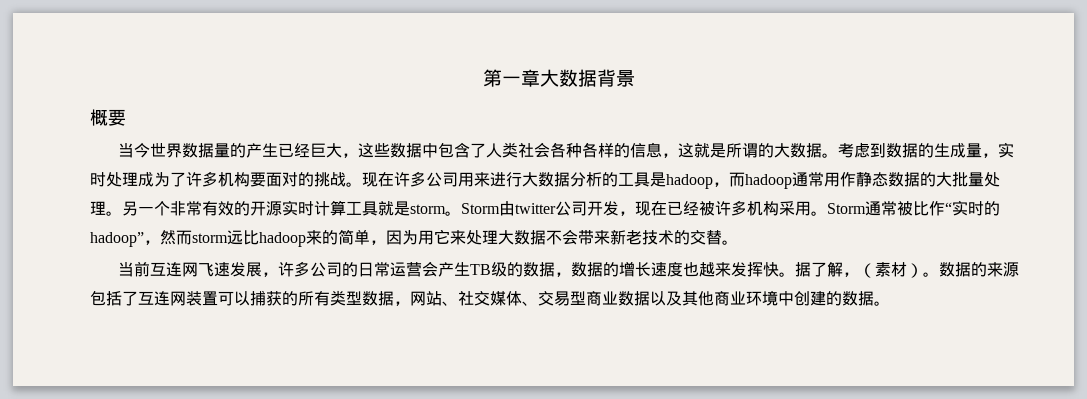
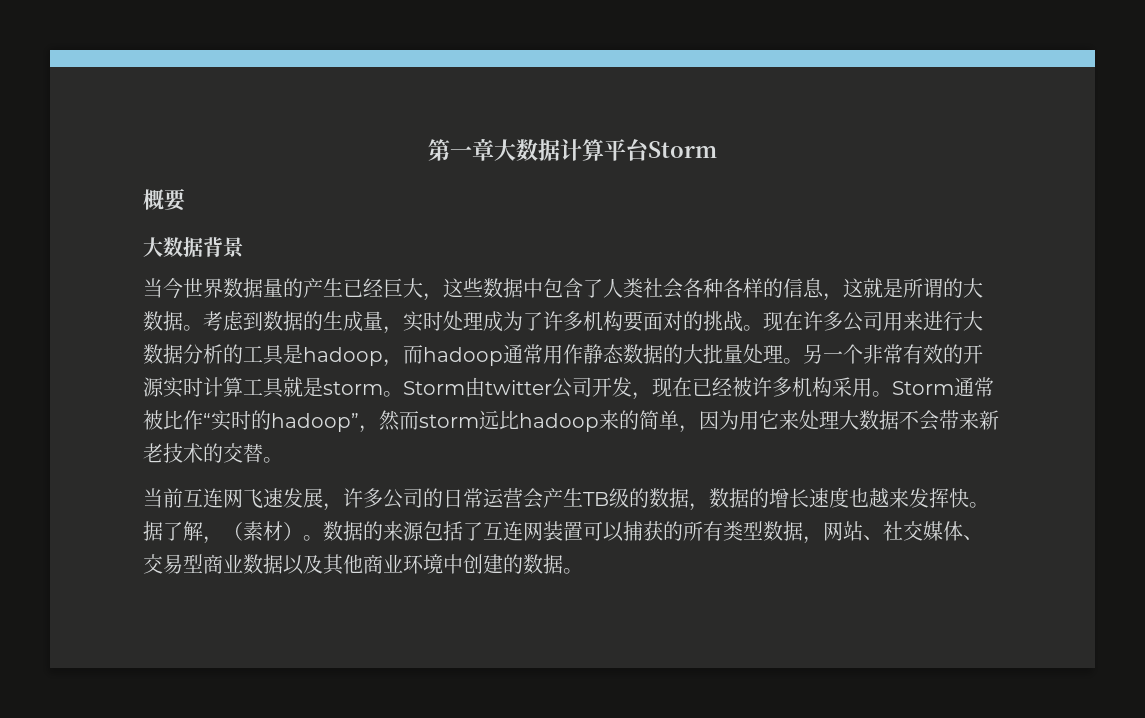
[597,69,635,87] 背景 -> [560,139,717,161] 计算平台Storm
(126, 117) none -> [143,237,244,258] // 大数据背景

